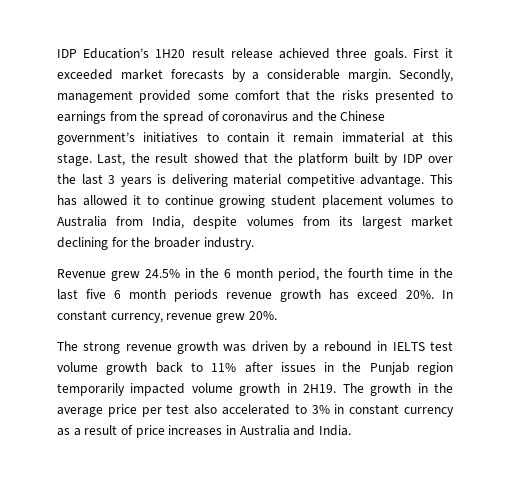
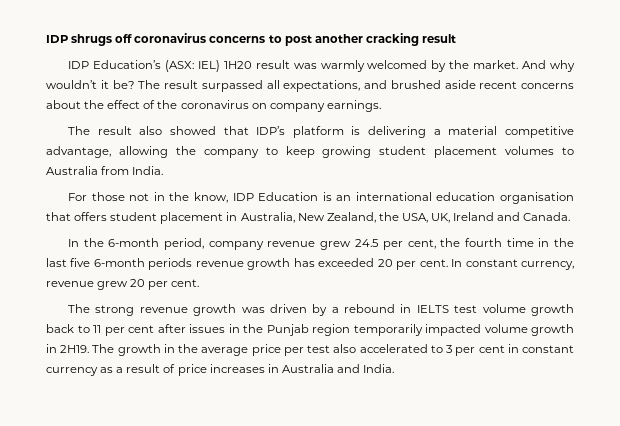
[57,48,454,61] [57,69,453,82] [57,90,453,103] [57,111,386,124] [57,132,453,145] [57,153,453,166] [57,174,152,187] IDP Education’s 1H20 result release achieved three goals. First it exceeded market forecasts by a considerable margin. Secondly, management provided some comfort that the risks presented to earnings from the spread of coronavirus and the Chinese government’s initiatives to contain it remain immaterial at this stage. Last, the result showed that the platform built by IDP over the last 3 years -> [46,33,456,46] [68,60,575,72] [46,80,574,92] [46,100,381,112] [68,126,344,138] IDP shrugs off coronavirus concerns to post another cracking result // IDP Education’s (ASX: IEL) 1H20 result was warmly welcomed by the market. And why wouldn’t it be? The result surpassed all expectations, and brushed aside recent concerns about the effect of the coronavirus on company earnings. // The result also showed that IDP’s platform
(228, 180) none -> [433,129,441,135] a
[360,174,453,187] [57,195,214,206] advantage. This has allowed it to continue -> [46,146,315,158] advantage, allowing the company to keep
[152,216,453,229] [57,237,254,250] [57,268,319,281] India, despite volumes from its largest market declining for the broader industry. // Revenue grew 24.5% in the 6 month period, -> [132,166,164,175] [68,192,574,204] [46,212,571,224] [68,238,436,250] India. // For those not in the know, IDP Education is an international education organisation that offers student placement in Australia, New Zealand, the USA, UK, Ireland and Canada. // In the 6-month period, company revenue grew 24.5 per cent,
[114,289,166,299] 6 month -> [93,258,145,267] 6-month
[357,289,434,300] exceed 20%. -> [318,258,448,270] exceeded 20 per cent.
[248,311,277,320] 20%. -> [130,279,200,290] 20 per cent.
[211,363,237,372] 11% -> [93,325,154,336] 11 per cent
[311,405,330,414] 3% -> [446,345,505,356] 3 per cent

